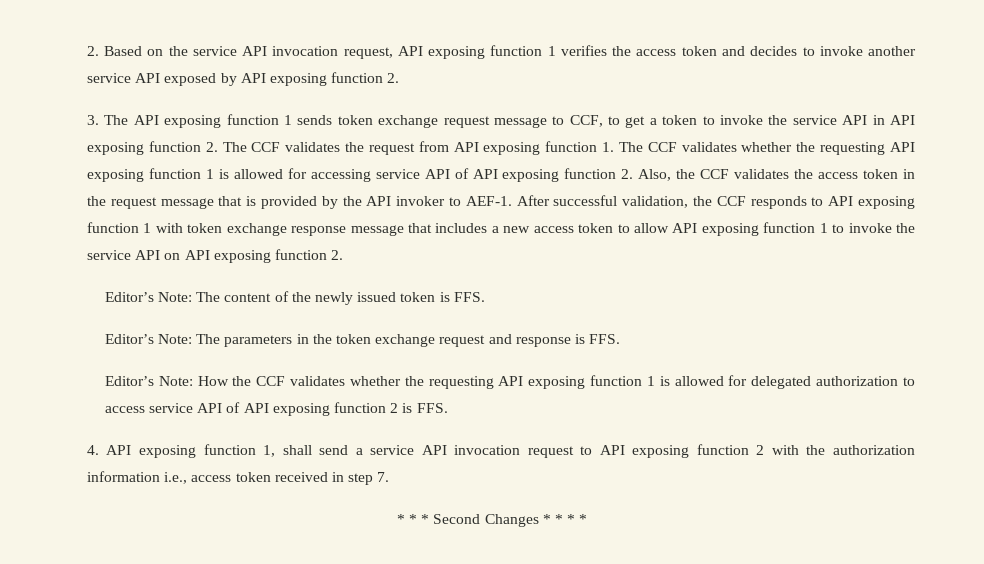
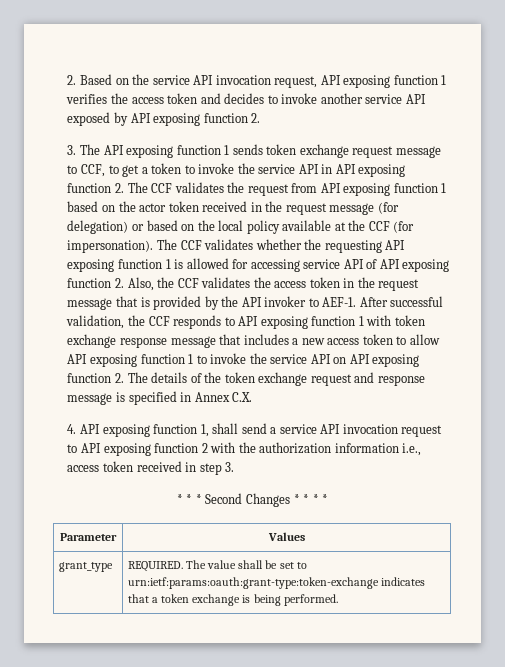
[602,142,615,152] 1. -> [441,183,447,193] [67,201,399,215] [67,220,415,234] [67,240,154,253] 1 based on the actor token received in the request message (for delegation) or based on the local policy available at the CCF (for impersonation).
[104,291,485,305] [104,334,309,347] // Editor’s Note: The content of the newly issued token is FFS. // Editor’s Note: The parameters in -> [127,372,202,383] The details of
[574,334,621,344] [104,375,916,389] [104,402,448,416] is FFS. // Editor’s Note: How the CCF validates whether the requesting API exposing function 1 is allowed for delegated authorization to access service API of API exposing function 2 is FFS. -> [67,391,253,405] message is specified in Annex C.X.
[377,472,390,482] 7. -> [225,462,235,472] 3.
(588, 519) none -> [60,533,117,541] [267,532,305,541] [59,562,114,572] [128,560,307,572] [128,577,426,589] [128,594,338,606] // Parameter | Values // grant_type | REQUIRED. The value shall be set to urn:ietf:params:oauth:grant-type:token-exchange indicates that a token exchange is being performed.

